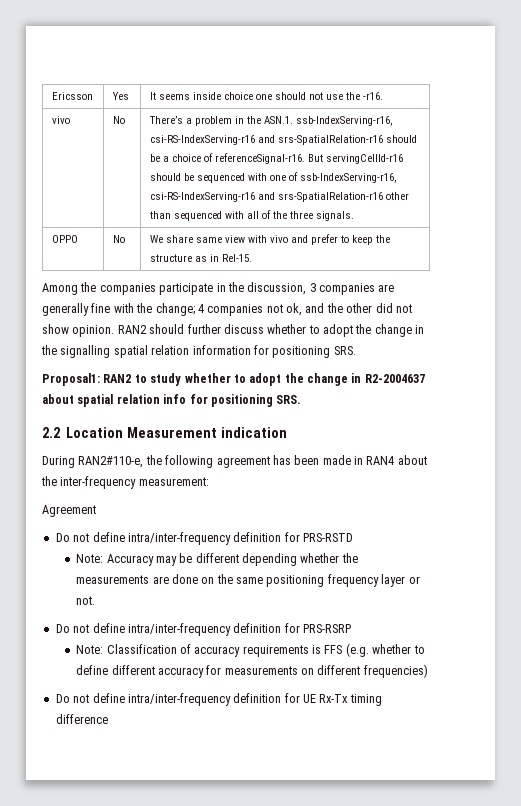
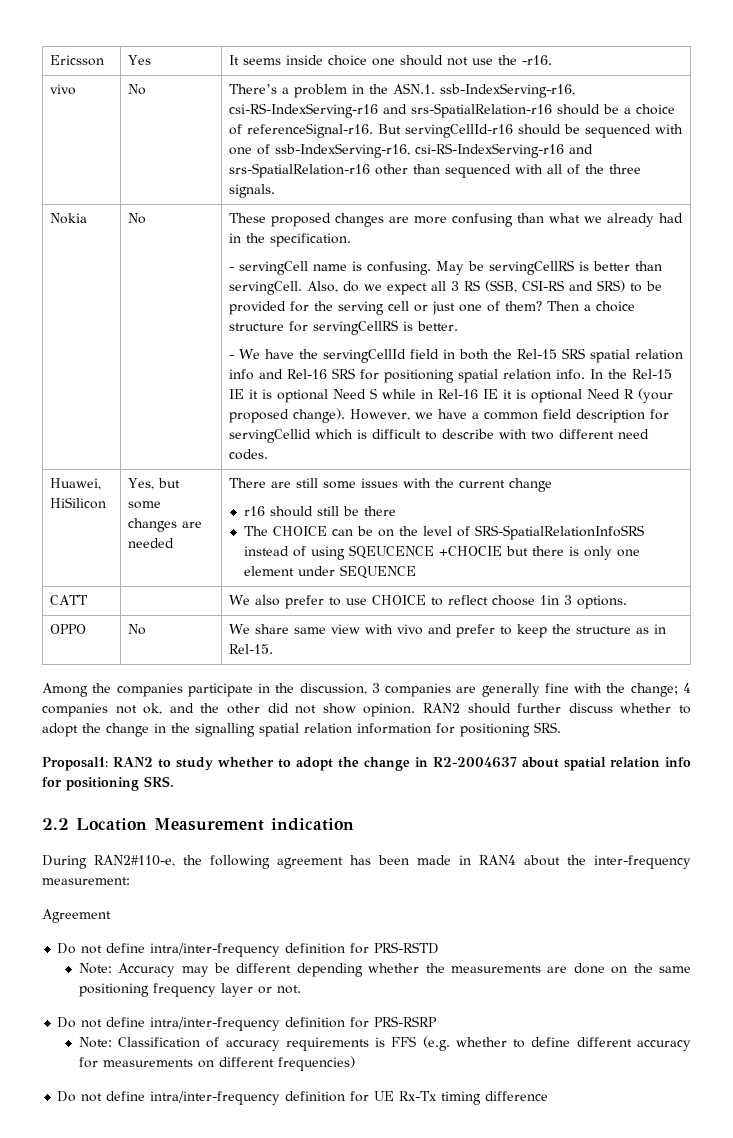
(354, 216) none -> [49,213,87,224] [127,213,146,224] [228,213,683,227] [228,233,351,247] [228,260,662,275] [228,280,662,295] [228,301,635,315] [228,320,458,335] [228,348,683,363] [228,368,672,383] [228,388,673,403] [228,408,669,423] [228,429,649,443] [228,449,268,460] [49,478,101,490] [49,497,106,509] [127,478,180,490] [127,501,161,509] [127,518,202,532] [127,538,174,548] [228,478,552,492] [244,506,397,517] [244,525,645,540] [244,545,641,560] [244,565,417,579] [49,595,88,605] [228,595,627,609] // Nokia | No | These proposed changes are more confusing than what we already had in the specification. // - servingCell name is confusing. May be servingCellRS is better than servingCell. Also, do we expect all 3 RS (SSB, CSI-RS and SRS) to be provided for the serving cell or just one of them? Then a choice structure for servingCellRS is better. // - We have the servingCellId field in both the Rel-15 SRS spatial relation info and Rel-16 SRS for positioning spatial relation info. In the Rel-15 IE it is optional Need S while in Rel-16 IE it is optional Need R (your proposed change). However, we have a common field description for servingCellid which is difficult to describe with two different need codes. // Huawei, HiSilicon | Yes, but some changes are needed | There are still some issues with the current change // r16 should still be there // The CHOICE can be on the level of SRS-SpatialRelationInfoSRS instead of using SQEUCENCE +CHOCIE but there is only one element under SEQUENCE // CATT | | We also prefer to use CHOICE to reflect choose 1in 3 options.

